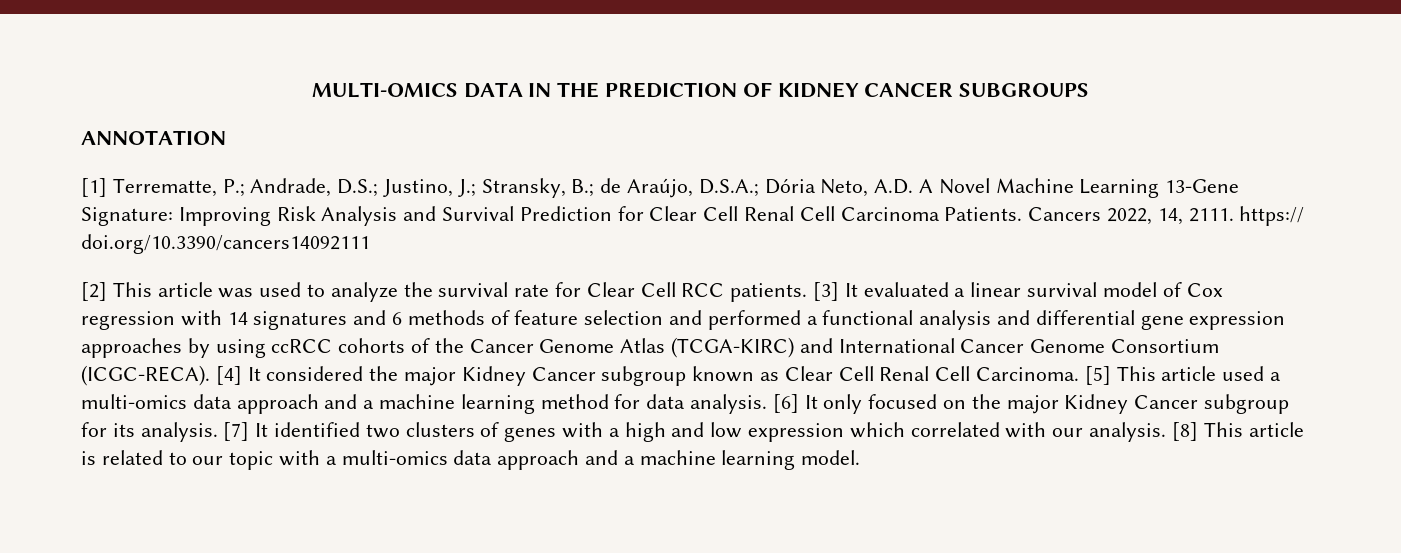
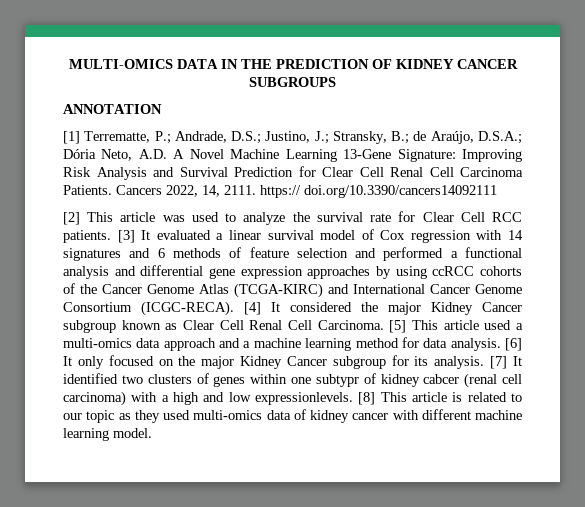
(557, 434) none -> [250,373,522,388] [63,391,126,406] within one subtypr of kidney cabcer (renal cell carcinoma)
[748,422,1167,442] expression which correlated with our analysis. -> [255,392,353,405] expressionlevels.
[279,450,635,470] with a multi-omics data approach and a -> [118,409,471,423] as they used multi-omics data of kidney cancer with different

